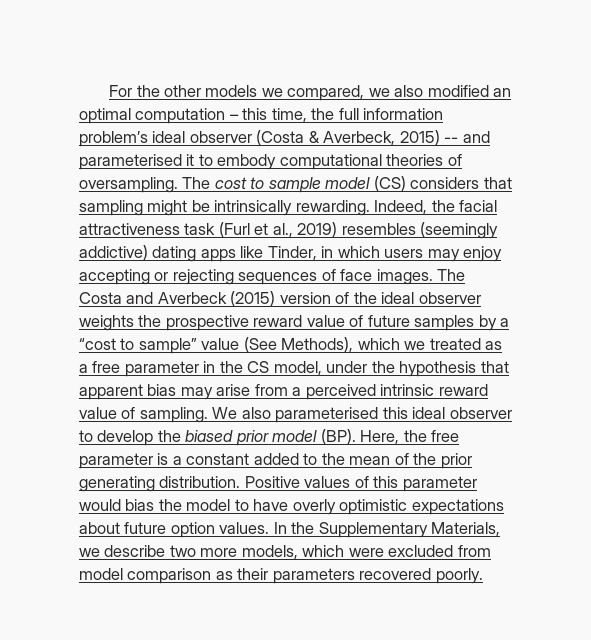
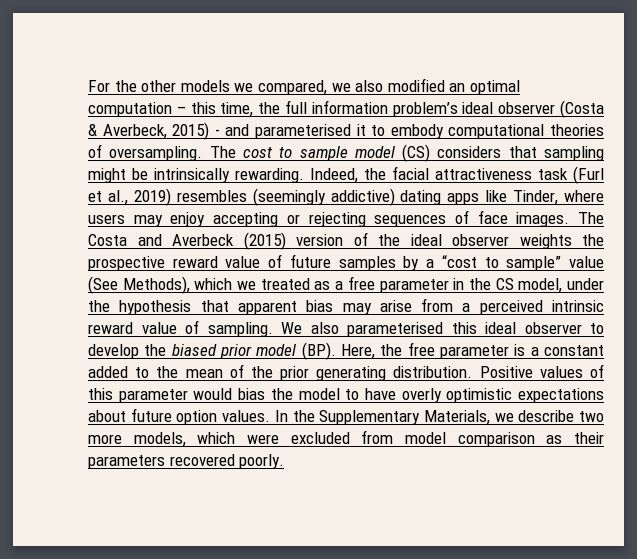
[444,137,459,143] -- -> [214,129,220,136] -
[321,246,380,258] in which -> [563,190,604,202] where

